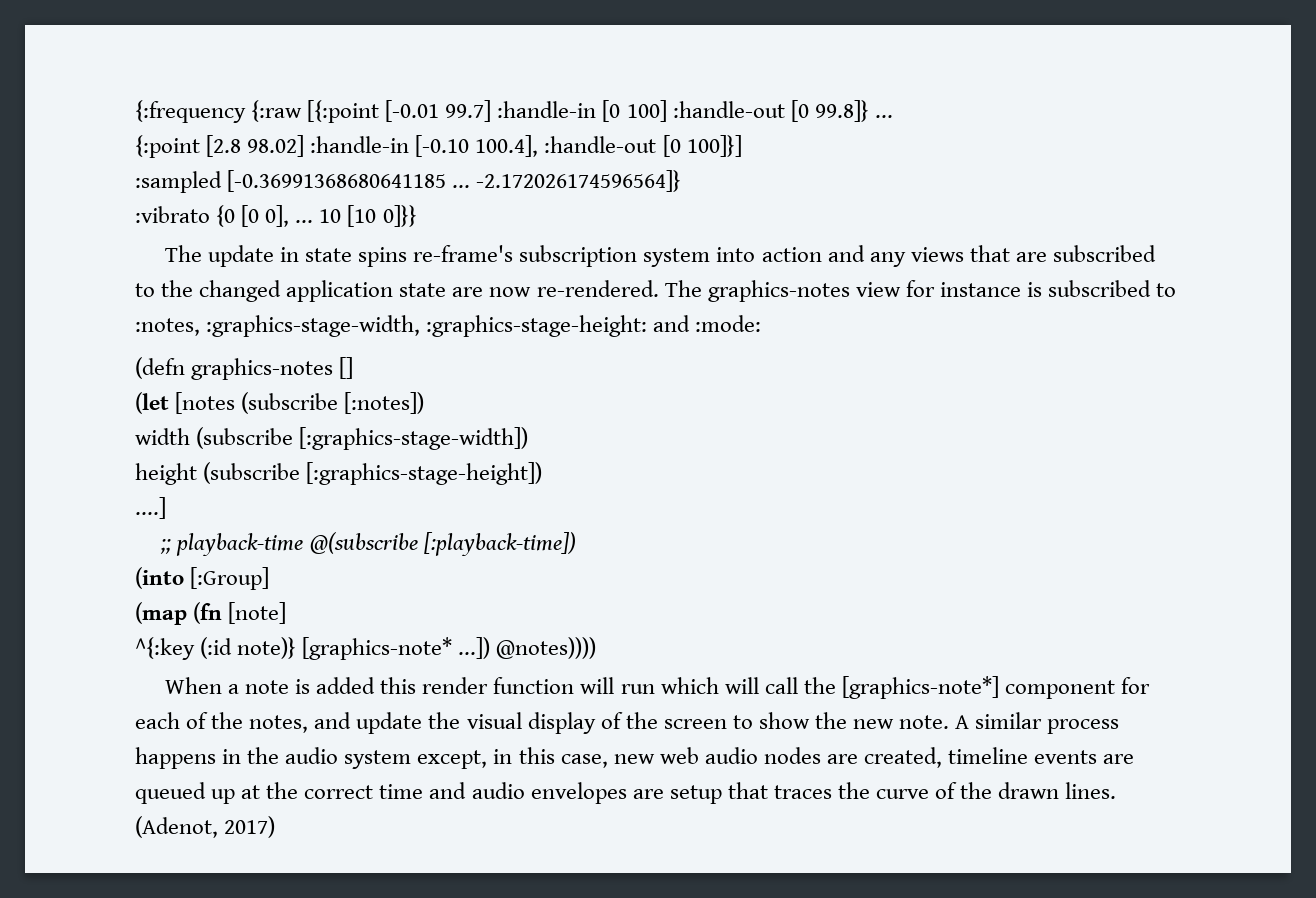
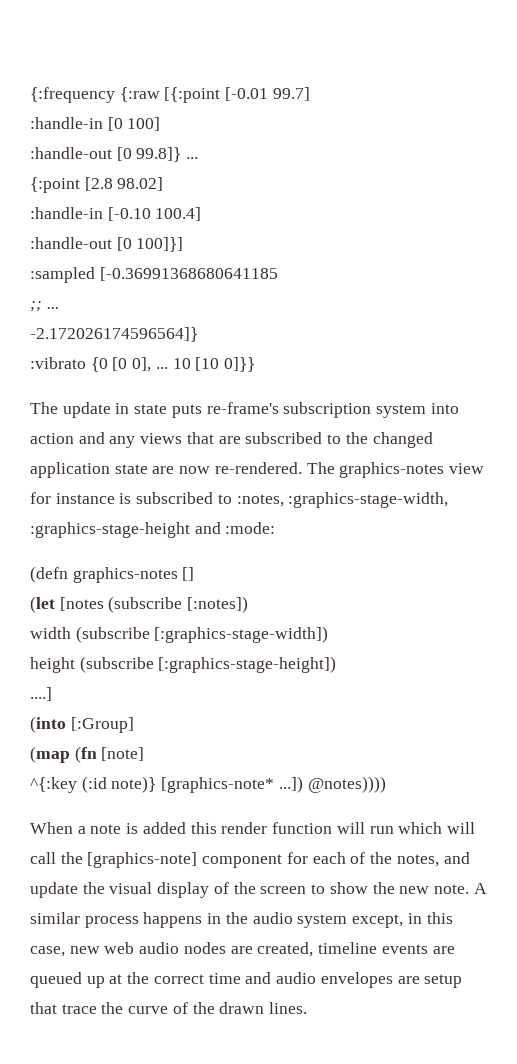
(492, 111) none -> (310, 94) //
(667, 111) none -> (161, 124) //
(305, 146) none -> (164, 184) //
[475,135,539,157] 100.4], -> [155,207,202,221] 100.4] //
[452,185,471,188] ... -> [30,301,59,312] // ;; ... //
[358,247,408,267] spins -> [171,404,202,418] puts
[426,315,648,337] :graphics-stage-height: -> [30,522,190,538] :graphics-stage-height
[160,532,576,556] // ;; playback-time @(subscribe [:playback-time]) -> (52, 694) none
[841,676,999,699] [graphics-note*] -> [87,852,198,868] [graphics-note]
[773,785,832,799] traces -> [61,1004,97,1014] trace
[135,816,276,838] (Adenot, 2017) -> (308, 1008) none

